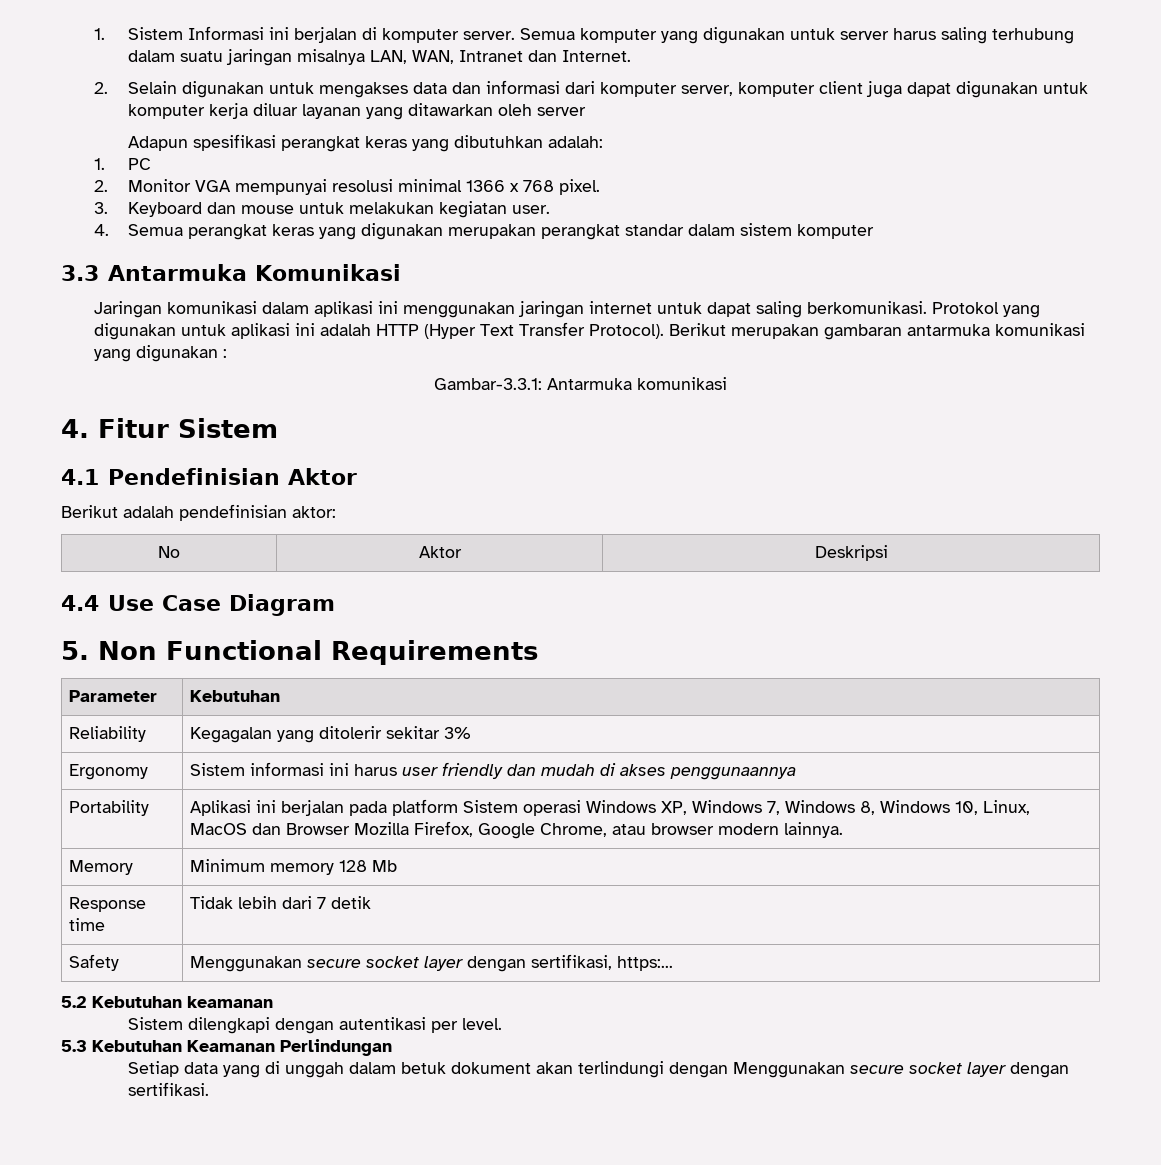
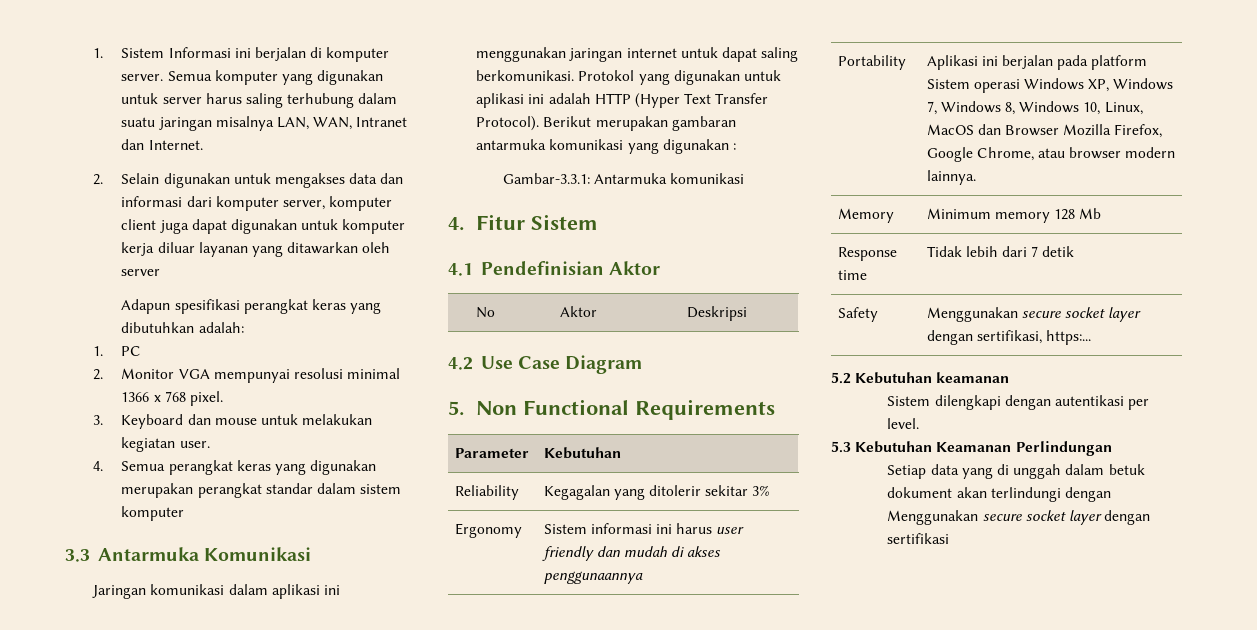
[61,504,336,521] // Berikut adalah pendefinisian aktor: -> (661, 268) none
[61,595,99,611] 4.4 -> [448,357,473,370] 4.2
[127,1082,209,1096] sertifikasi. -> [887,533,950,544] sertifikasi

